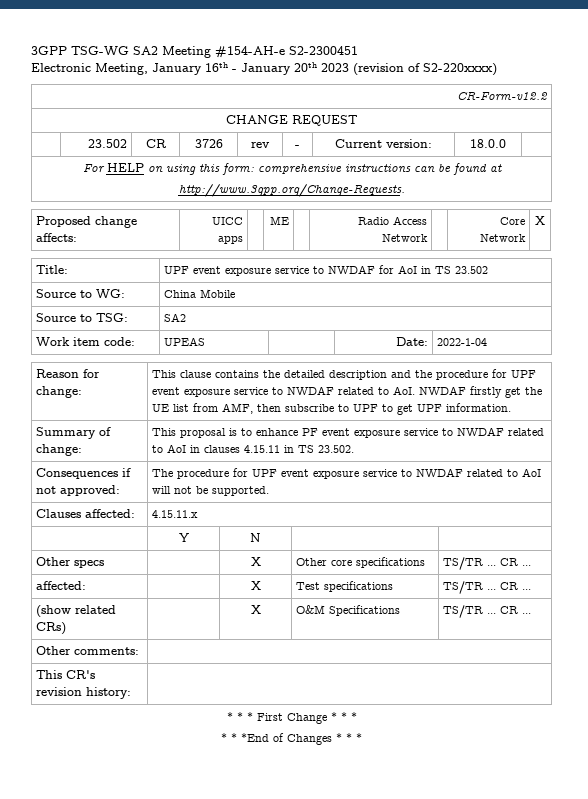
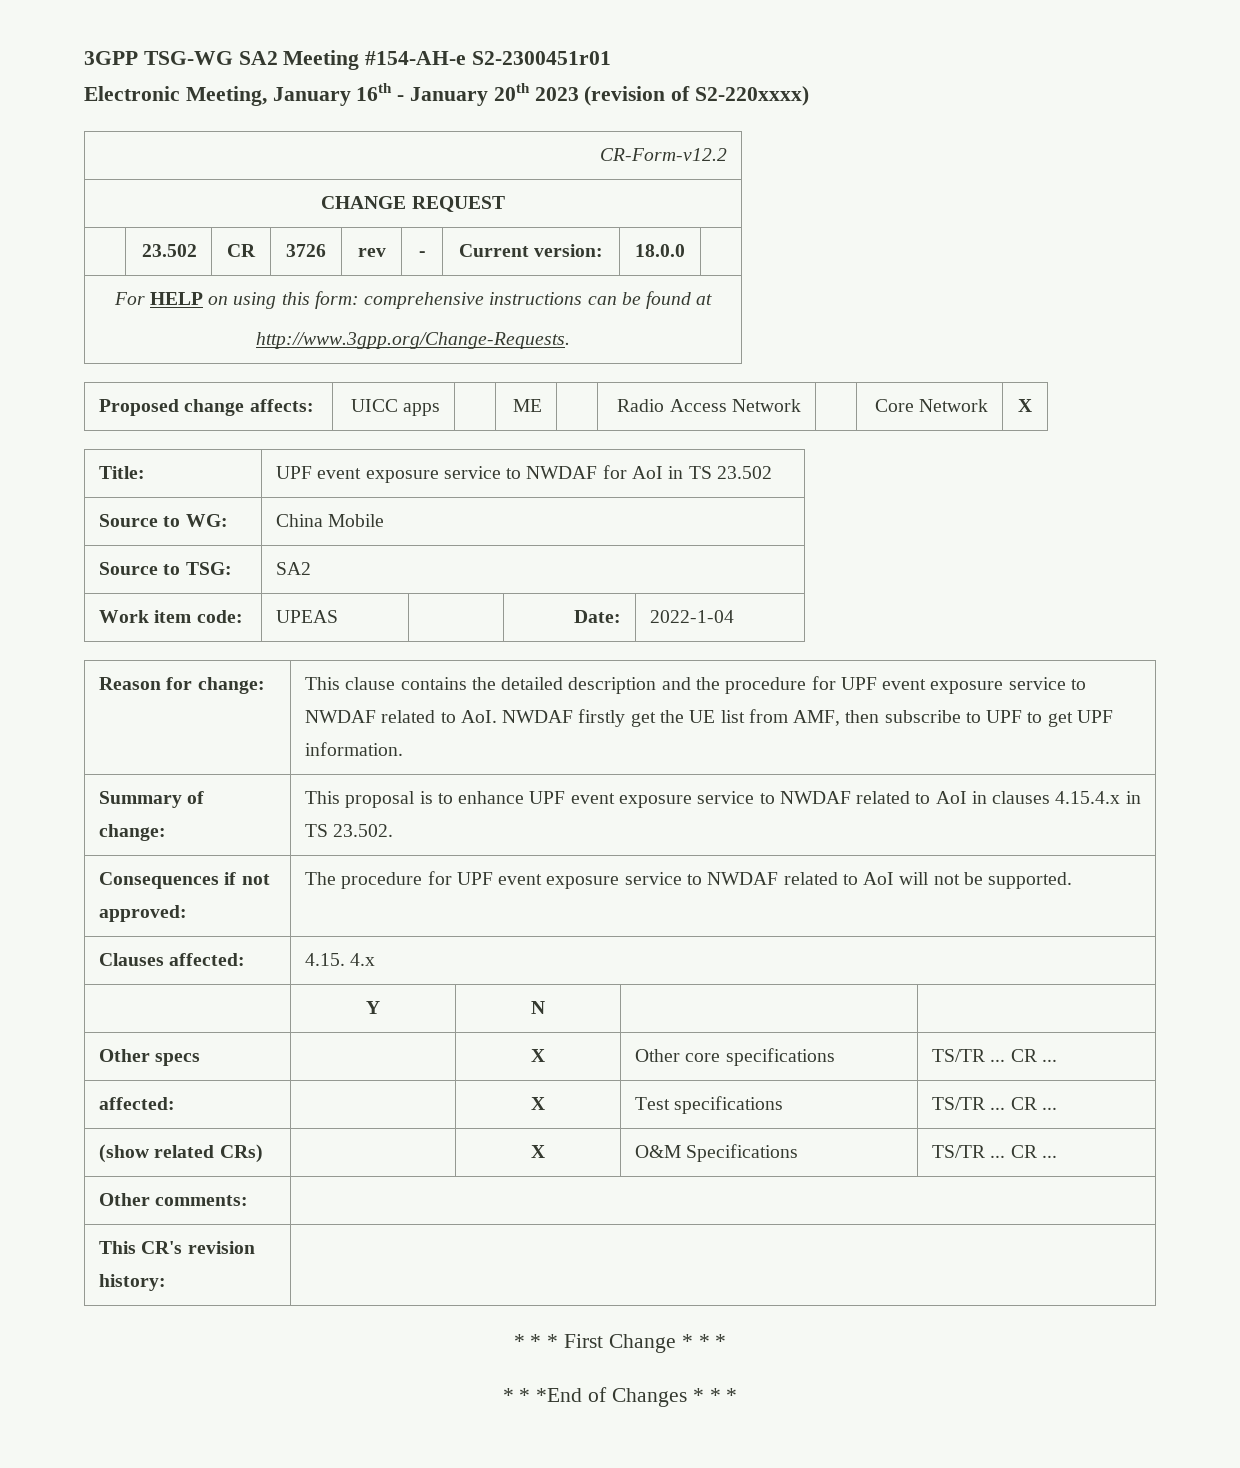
[289,46,358,55] S2-2300451 -> [472,51,612,65] S2-2300451r01
[302,428,319,436] PF -> [529,791,566,804] UPF
[244,445,281,453] 4.15.11 -> [1055,791,1121,804] 4.15.4.x
[152,510,199,518] 4.15.11.x -> [305,953,376,966] 4.15. 4.x

